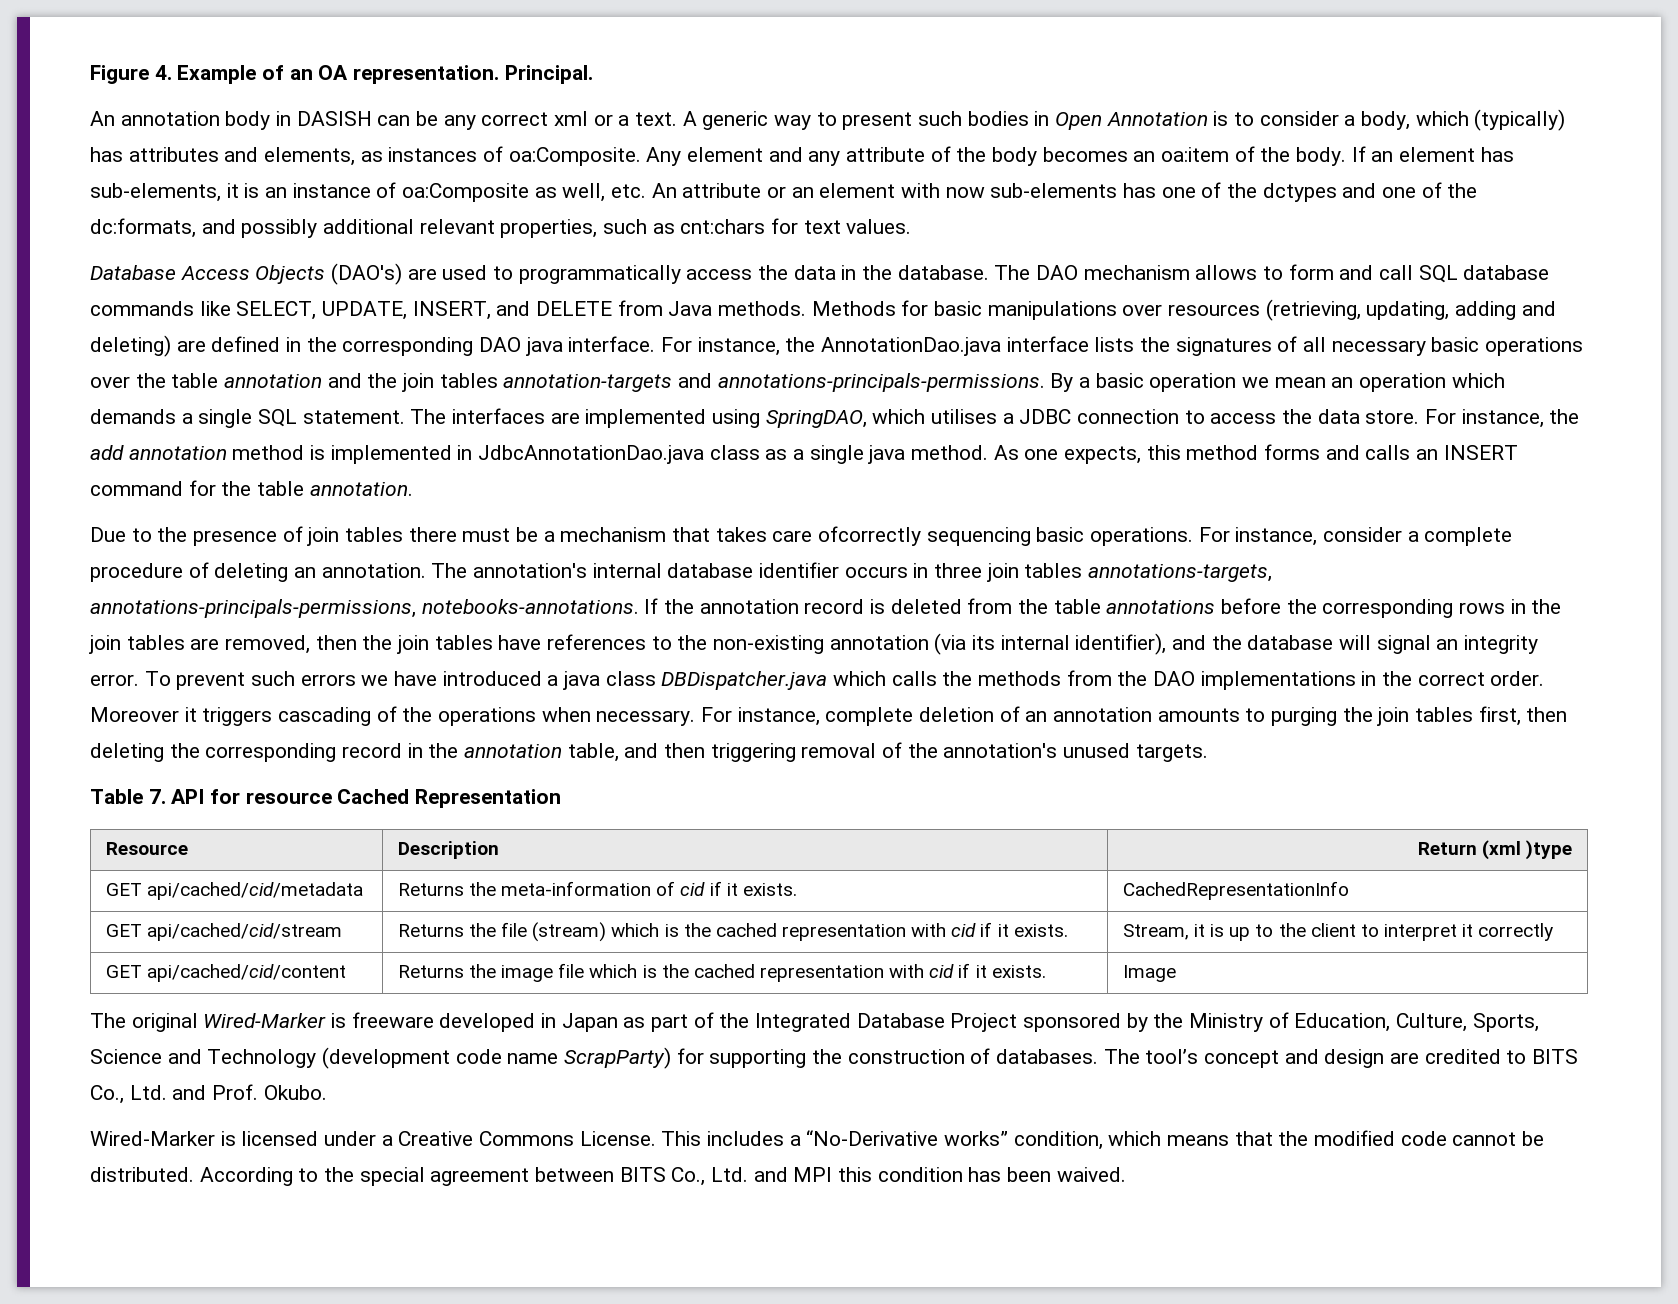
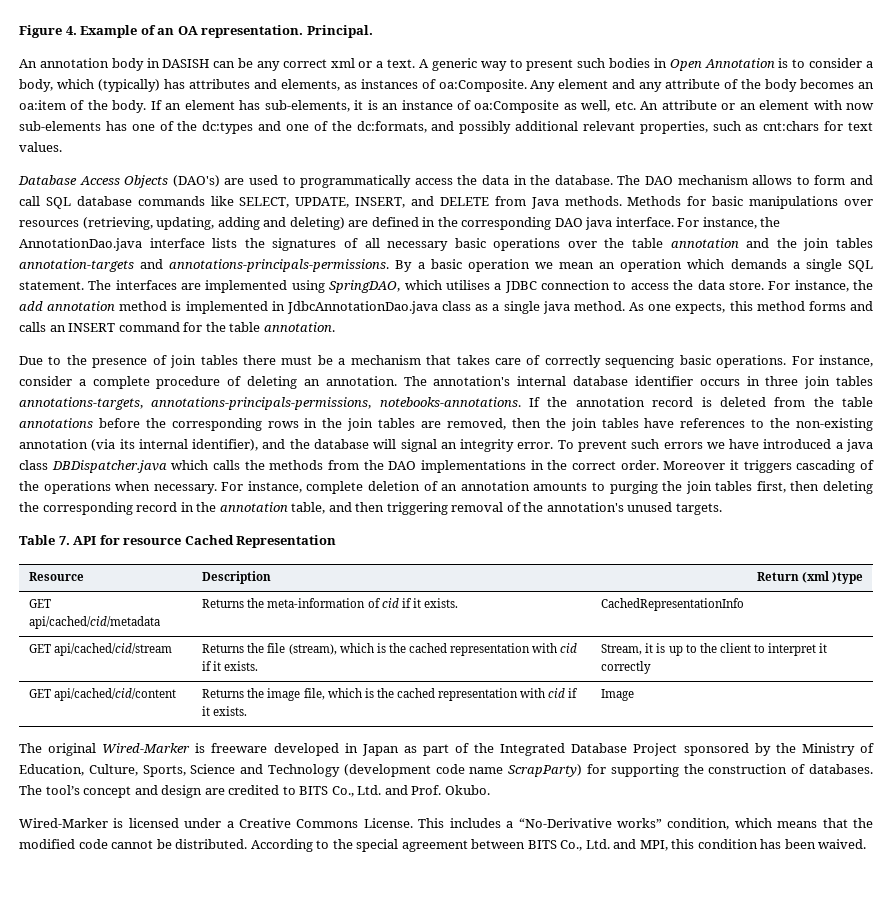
[1262,183,1337,202] dctypes -> [202,121,254,134] dc:types
[818,526,922,546] ofcorrectly -> [526,355,601,368] of correctly
[532,922,607,942] (stream) -> [288,644,337,655] (stream),
[558,963,585,978] file -> [303,688,325,700] file,
[793,1167,833,1182] MPI -> [639,840,668,851] MPI,

